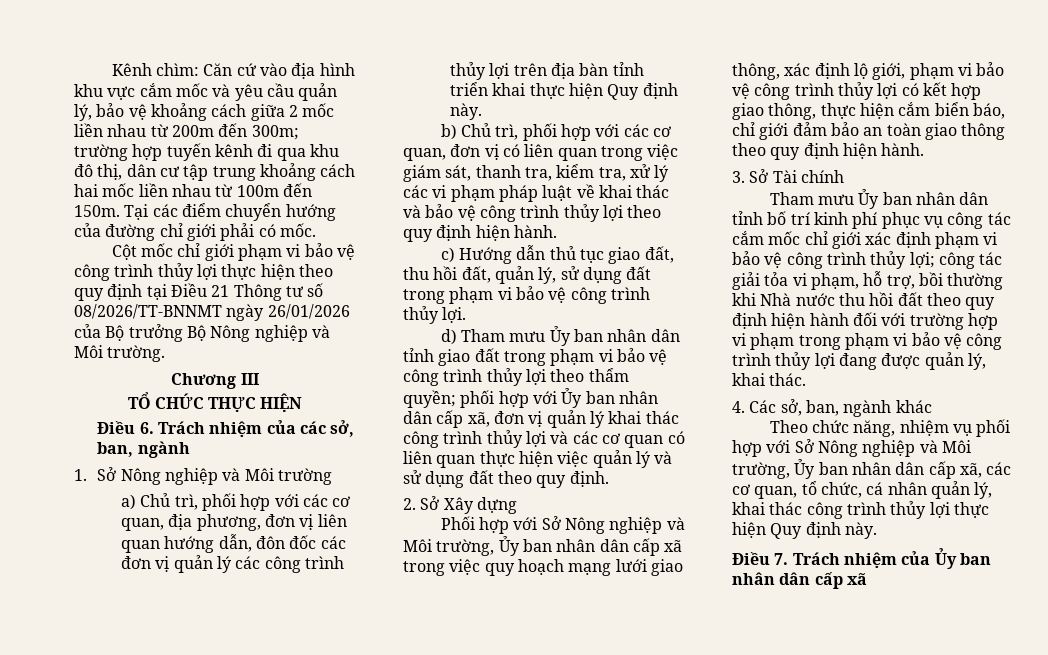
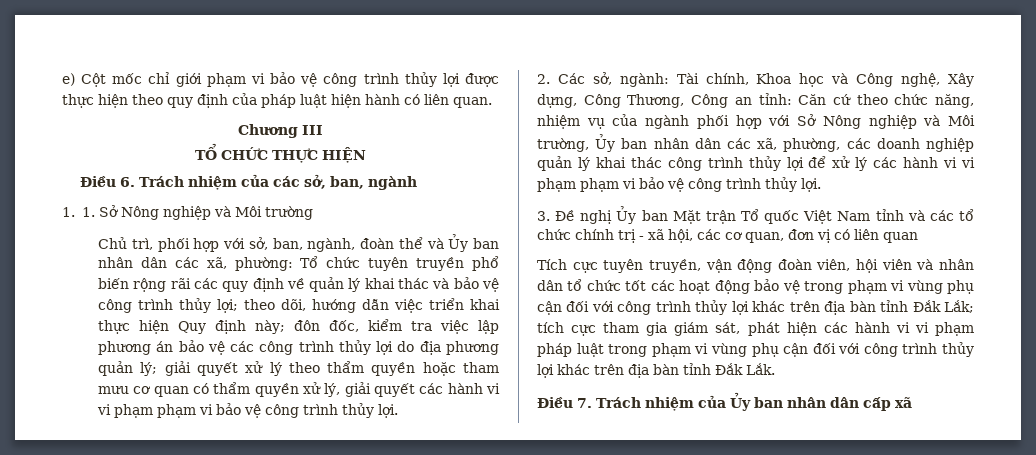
[111,63,355,79] [74,83,338,101] [74,103,335,121] [74,123,299,140] [74,143,339,161] [74,163,356,181] [74,183,312,197] [74,203,336,221] [74,223,316,241] Kênh chìm: Căn cứ vào địa hình khu vực cắm mốc và yêu cầu quản lý, bảo vệ khoảng cách giữa 2 mốc liền nhau từ 200m đến 300m; trường hợp tuyến kênh đi qua khu đô thị, dân cư tập trung khoảng cách hai mốc liền nhau từ 100m đến 150m. Tại các điểm chuyển hướng của đường chỉ giới phải có mốc. // -> [62,73,75,86] e)
(217, 272) none -> [464,73,499,87] được
[146,283,324,301] [74,304,350,321] [74,324,330,342] [74,345,166,362] tại Điều 21 Thông tư số 08/2026/TT-BNNMT ngày 26/01/2026 của Bộ trưởng Bộ Nông nghiệp và Môi trường. -> [232,93,492,108] của pháp luật hiện hành có liên quan.
(87, 475) none -> [81,207,95,217] 1.
[120,493,351,511] [120,514,347,531] [120,534,346,553] [120,555,344,573] [449,62,644,80] [449,82,678,100] [449,103,482,120] [440,123,672,141] [403,144,679,161] [403,164,670,182] [403,184,595,202] a) Chủ trì, phối hợp với các cơ quan, địa phương, đơn vị liên quan hướng dẫn, đôn đốc các đơn vị quản lý các công trình thủy lợi trên địa bàn tỉnh triển khai thực hiện Quy định này. // b) Chủ trì, phối hợp với các cơ quan, đơn vị có liên quan trong việc giám sát, thanh tra, kiểm tra, xử lý các vi phạm pháp luật về -> [98,234,500,252] [98,256,499,271] [98,277,361,292] Chủ trì, phối hợp với sở, ban, ngành, đoàn thể và Ủy ban nhân dân các xã, phường: Tổ chức tuyên truyền phổ biến rộng rãi các quy định về quản lý
[602,205,662,221] [403,225,557,242] [440,245,674,264] [403,266,652,284] [403,286,650,304] [403,306,467,324] [440,326,680,346] [403,348,668,366] [403,368,629,386] [403,388,658,408] [403,410,679,428] [403,430,685,448] [403,450,673,468] [403,470,609,488] [403,496,517,514] [440,516,685,534] [403,536,683,556] [403,559,683,576] [732,62,1005,80] [732,82,982,100] [732,102,1005,120] [732,122,1006,140] [732,143,925,160] [732,169,844,183] [769,189,989,209] [732,211,1011,229] [732,231,998,249] [732,251,1003,269] [732,271,1004,290] [732,292,996,310] [732,312,998,330] [732,332,1003,350] [732,352,986,370] [732,373,807,386] [732,399,932,417] [769,420,808,433] lợi theo quy định hiện hành. // c) Hướng dẫn thủ tục giao đất, thu hồi đất, quản lý, sử dụng đất trong phạm vi bảo vệ công trình thủy lợi. // d) Tham mưu Ủy ban nhân dân tỉnh giao đất trong phạm vi bảo vệ công trình thủy lợi theo thẩm quyền; phối hợp với Ủy ban nhân dân cấp xã, đơn vị quản lý khai thác công trình thủy lợi và các cơ quan có liên quan thực hiện việc quản lý và sử dụng đất theo quy định. // 2. Sở Xây dựng // Phối hợp với Sở Nông nghiệp và Môi trường, Ủy ban nhân dân cấp xã trong việc quy hoạch mạng lưới giao thông, xác định lộ giới, phạm vi bảo vệ công trình thủy lợi có kết hợp giao thông, thực hiện cắm biển báo, chỉ giới đảm bảo an toàn giao thông theo quy định hiện hành. // 3. Sở Tài chính // Tham mưu Ủy ban nhân dân tỉnh bố trí kinh phí phục vụ công tác cắm mốc chỉ giới xác định phạm vi bảo vệ công trình thủy lợi; công tác giải tỏa vi phạm, hỗ trợ, bồi thường khi Nhà nước thu hồi đất theo quy định hiện hành đối với trường hợp vi phạm trong phạm vi bảo vệ công trình thủy lợi đang được quản lý, khai thác. // 4. Các sở, ban, ngành khác // Theo -> [217,298,500,313] [98,319,500,334] [98,340,500,355] [98,361,500,376] [98,382,500,397] [97,403,399,418] [537,72,975,87] [537,93,888,108] lợi; theo dõi, hướng dẫn việc triển khai thực hiện Quy định này; đôn đốc, kiểm tra việc lập phương án bảo vệ các công trình thủy lợi do địa phương quản lý; giải quyết xử lý theo thẩm quyền hoặc tham mưu cơ quan có thẩm quyền xử lý, giải quyết các hành vi vi phạm phạm vi bảo vệ công trình thủy lợi. // 2. Các sở, ngành: Tài chính, Khoa học và Công nghệ, Xây dựng, Công Thương, Công an tỉnh: Căn cứ theo
(973, 430) none -> [612,114,690,129] của ngành
[928,461,1012,479] [732,481,993,499] [732,501,989,519] [732,522,877,539] cấp xã, các cơ quan, tổ chức, cá nhân quản lý, khai thác công trình thủy lợi thực hiện Quy định này. -> [727,138,974,152] [537,156,976,171] [537,177,821,192] [537,206,975,224] [537,229,918,243] [537,259,974,273] [537,279,974,294] [537,300,974,315] [537,322,974,336] [537,342,974,357] [537,363,775,378] các xã, phường, các doanh nghiệp quản lý khai thác công trình thủy lợi để xử lý các hành vi vi phạm phạm vi bảo vệ công trình thủy lợi. // 3. Đề nghị Ủy ban Mặt trận Tổ quốc Việt Nam tỉnh và các tổ chức chính trị - xã hội, các cơ quan, đơn vị có liên quan // Tích cực tuyên truyền, vận động đoàn viên, hội viên và nhân dân tổ chức tốt các hoạt động bảo vệ trong phạm vi vùng phụ cận đối với công trình thủy lợi khác trên địa bàn tỉnh Đắk Lắk; tích cực tham gia giám sát, phát hiện các hành vi vi phạm pháp luật trong phạm vi vùng phụ cận đối với công trình thủy lợi khác trên địa bàn tỉnh Đắk Lắk.

